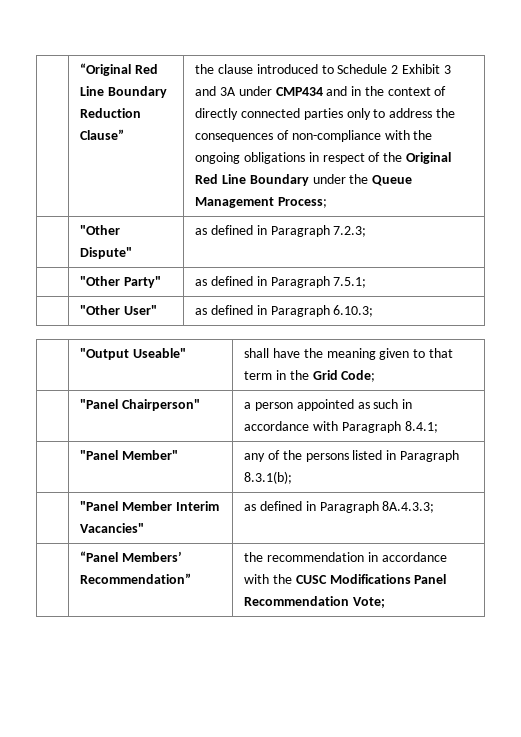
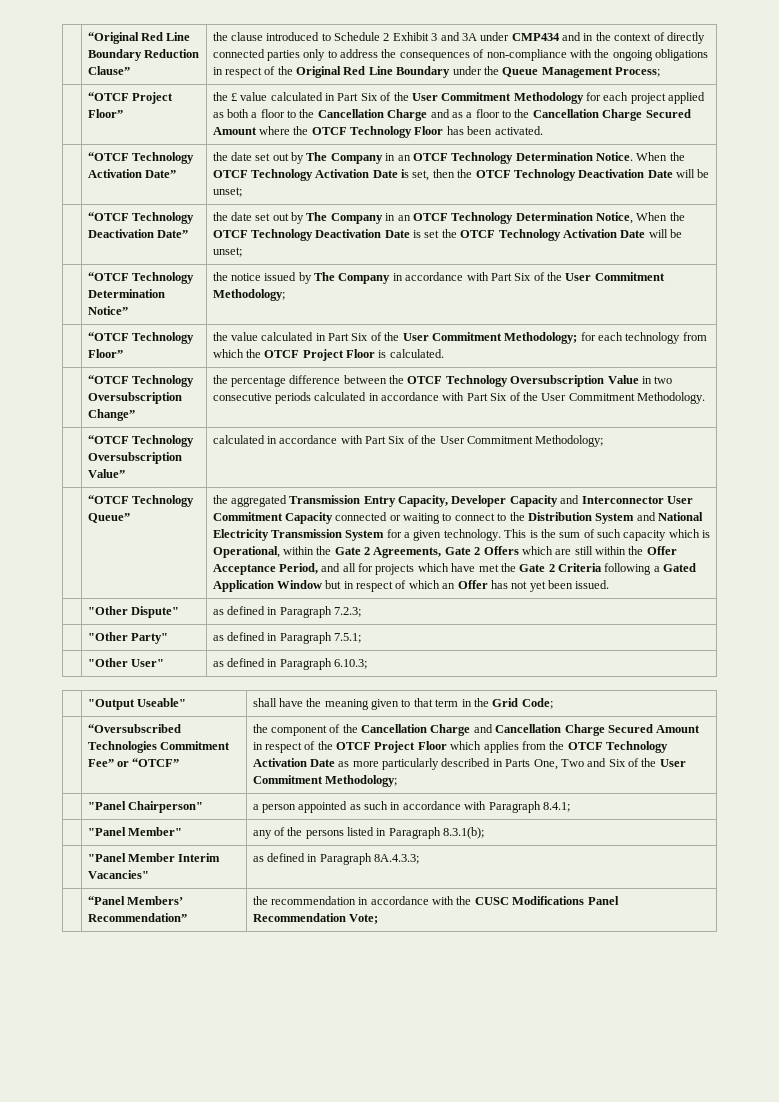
(328, 202) none -> [87,92,173,104] [87,109,123,118] [212,92,706,104] [212,109,691,121] [212,126,543,138] [87,152,194,164] [87,169,176,178] [212,152,685,164] [212,169,710,181] [212,187,242,197] [87,212,194,224] [87,229,188,238] [212,212,685,224] [212,229,683,241] [212,247,242,257] [87,272,194,284] [87,289,165,298] [87,306,128,315] [212,272,665,284] [212,289,285,301] [87,332,194,344] [87,349,123,358] [212,332,707,344] [212,349,444,361] [87,375,194,387] [87,392,182,404] [87,409,135,421] [212,375,673,387] [212,392,706,404] [87,435,194,447] [87,452,182,464] [87,469,125,478] [212,435,604,447] [87,495,194,507] [87,513,130,523] [212,495,693,507] [212,512,704,524] [212,529,711,541] [212,546,677,558] [212,563,697,575] [212,580,610,592] // | “OTCF Project Floor” | the £ value calculated in Part Six of the User Commitment Methodology for each project applied as both a floor to the Cancellation Charge and as a floor to the Cancellation Charge Secured Amount where the OTCF Technology Floor has been activated. // | “OTCF Technology Activation Date” | the date set out by The Company in an OTCF Technology Determination Notice. When the OTCF Technology Activation Date is set, then the OTCF Technology Deactivation Date will be unset; // | “OTCF Technology Deactivation Date” | the date set out by The Company in an OTCF Technology Determination Notice, When the OTCF Technology Deactivation Date is set the OTCF Technology Activation Date will be unset; // | “OTCF Technology Determination Notice” | the notice issued by The Company in accordance with Part Six of the User Commitment Methodology; // | “OTCF Technology Floor” | the value calculated in Part Six of the User Commitment Methodology; for each technology from which the OTCF Project Floor is calculated. // | “OTCF Technology Oversubscription Change” | the percentage difference between the OTCF Technology Oversubscription Value in two consecutive periods calculated in accordance with Part Six of the User Commitment Methodology. // | “OTCF Technology Oversubscription Value” | calculated in accordance with Part Six of the User Commitment Methodology; // | “OTCF Technology Queue” | the aggregated Transmission Entry Capacity, Developer Capacity and Interconnector User Commitment Capacity connected or waiting to connect to the Distribution System and National Electricity Transmission System for a given technology. This is the sum of such capacity which is Operational, within the Gate 2 Agreements, Gate 2 Offers which are still within the Offer Acceptance Period, and all for projects which have met the Gate 2 Criteria following a Gated Application Window but in respect of which an Offer has not yet been issued.
(376, 376) none -> [87,724,181,733] [87,741,230,753] [87,758,180,767] [252,724,701,736] [252,741,669,753] [252,758,686,770] [252,775,397,787] // | “Oversubscribed Technologies Commitment Fee” or “OTCF” | the component of the Cancellation Charge and Cancellation Charge Secured Amount in respect of the OTCF Project Floor which applies from the OTCF Technology Activation Date as more particularly described in Parts One, Two and Six of the User Commitment Methodology;

